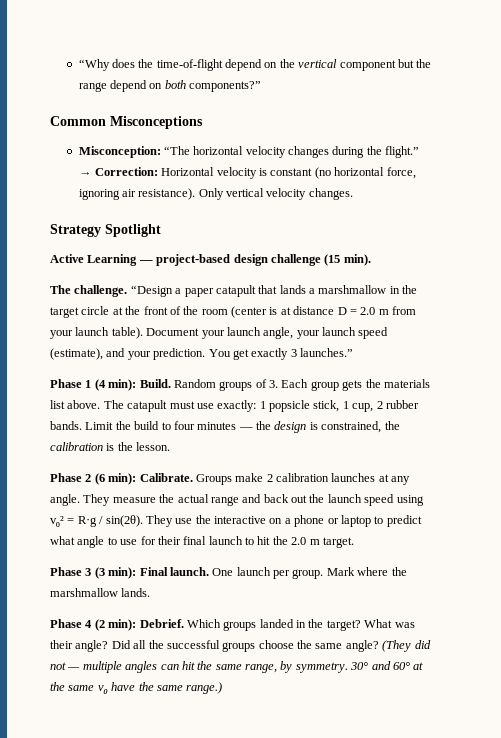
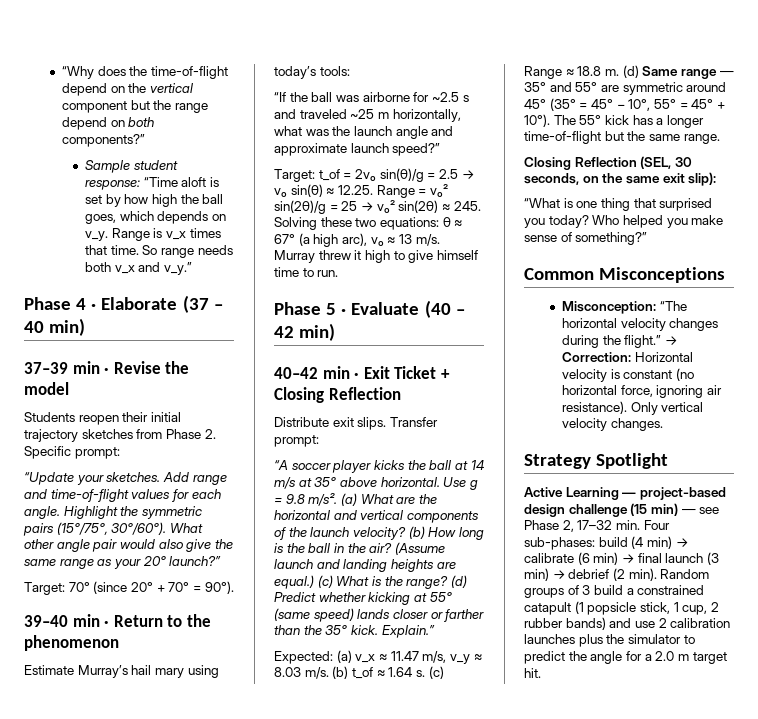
(262, 86) none -> [84,160,178,173] [84,177,219,190] [84,194,224,207] [84,211,226,224] [84,228,221,241] [84,245,233,258] [84,262,192,275] [24,295,223,313] [24,318,86,336] [24,361,190,374] [24,382,69,395] [24,412,181,425] [24,429,216,442] [24,446,120,459] [24,472,227,485] [24,489,221,502] [24,506,202,519] [23,522,203,536] [24,539,233,552] [24,556,222,569] [24,581,234,595] [24,614,211,627] [24,635,119,651] [24,665,219,678] [274,66,350,79] [274,92,469,102] [274,109,461,122] [274,126,454,139] [274,143,441,156] [274,168,474,182] [274,184,448,198] [274,200,481,214] [274,217,463,230] [274,233,440,247] [274,250,478,263] [274,267,339,277] [274,300,465,318] [274,323,336,341] [274,366,450,379] [274,387,401,403] [274,417,438,430] [274,435,319,447] [274,460,484,473] [274,477,478,490] [274,493,437,506] [274,510,479,523] [274,526,484,540] [274,542,445,555] [274,559,456,572] [274,575,467,589] [274,592,452,605] [274,608,485,622] [274,625,435,638] [274,650,482,664] [274,666,444,679] [524,65,734,79] [524,82,727,95] [524,98,725,111] [524,114,704,128] [524,131,720,144] [524,156,692,170] [524,172,717,186] [524,198,713,211] [524,215,724,228] [524,232,648,245] // Sample student response: “Time aloft is set by how high the ball goes, which depends on v_y. Range is v_x times that time. So range needs both v_x and v_y.” // Phase 4 · Elaborate (37 – 40 min) // 37–39 min · Revise the model // Students reopen their initial trajectory sketches from Phase 2. Specific prompt: // “Update your sketches. Add range and time-of-flight values for each angle. Highlight the symmetric pairs (15°/75°, 30°/60°). What other angle pair would also give the same range as your 20° launch?” // Target: 70° (since 20° + 70° = 90°). // 39–40 min · Return to the phenomenon // Estimate Murray’s hail mary using today’s tools: // “If the ball was airborne for ~2.5 s and traveled ~25 m horizontally, what was the launch angle and approximate launch speed?” // Target: t_of = 2v₀ sin(θ)/g = 2.5 → v₀ sin(θ) ≈ 12.25. Range = v₀² sin(2θ)/g = 25 → v₀² sin(2θ) ≈ 245. Solving these two equations: θ ≈ 67° (a high arc), v₀ ≈ 13 m/s. Murray threw it high to give himself time to run. // Phase 5 · Evaluate (40 – 42 min) // 40–42 min · Exit Ticket + Closing Reflection // Distribute exit slips. Transfer prompt: // “A soccer player kicks the ball at 14 m/s at 35° above horizontal. Use g = 9.8 m/s². (a) What are the horizontal and vertical components of the launch velocity? (b) How long is the ball in the air? (Assume launch and landing heights are equal.) (c) What is the range? (d) Predict whether kicking at 55° (same speed) lands closer or farther than the 35° kick. Explain.” // Expected: (a) v_x ≈ 11.47 m/s, v_y ≈ 8.03 m/s. (b) t_of ≈ 1.64 s. (c) Range ≈ 18.8 m. (d) Same range — 35° and 55° are symmetric around 45° (35° = 45° − 10°, 55° = 45° + 10°). The 55° kick has a longer time-of-flight but the same range. // Closing Reflection (SEL, 30 seconds, on the same exit slip): // “What is one thing that surprised you today? Who helped you make sense of something?”
[343,254,371,266] [50,285,418,297] [50,306,416,318] [50,327,389,339] [50,348,353,360] [50,379,430,391] [50,400,266,412] min). // The challenge. “Design a paper catapult that lands a marshmallow in the target circle at the front of the room (center is at distance D = 2.0 m from your launch table). Document your launch angle, your launch speed (estimate), and your prediction. You get exactly 3 launches.” // Phase 1 (4 min): Build. Random groups of 3. Each group gets the materials list above. The catapult must use exactly: 1 -> [650,503,720,516] [524,520,670,532] [524,536,688,550] [524,552,719,565] [524,568,710,581] [524,585,705,598] [524,601,584,615] min) — see Phase 2, 17–32 min. Four sub-phases: build (4 min) → calibrate (6 min) → final launch (3 min) → debrief (2 min). Random groups of 3 build a constrained catapult (1
[50,421,400,433] [50,442,171,451] [50,473,411,485] [50,494,424,506] [50,515,422,527] [50,536,354,548] [50,567,407,579] [50,588,151,597] [50,619,415,631] [50,640,431,652] [50,661,424,673] [50,682,223,694] bands. Limit the build to four minutes — the design is constrained, the calibration is the lesson. // Phase 2 (6 min): Calibrate. Groups make 2 calibration launches at any angle. They measure the actual range and back out the launch speed using v₀² = R·g / sin(2θ). They use the interactive on a phone or laptop to predict what angle to use for their final launch to hit the 2.0 m target. // Phase 3 (3 min): Final launch. One launch per group. Mark where the marshmallow lands. // Phase 4 (2 min): Debrief. Which groups landed in the target? What was their angle? Did all the successful groups choose the same angle? (They did not — multiple angles can hit the same range, by symmetry. 30° and 60° at the same v₀ have the same range.) -> [565,617,731,630] [524,634,695,647] [524,651,727,664] [524,668,541,678] bands) and use 2 calibration launches plus the simulator to predict the angle for a 2.0 m target hit.

